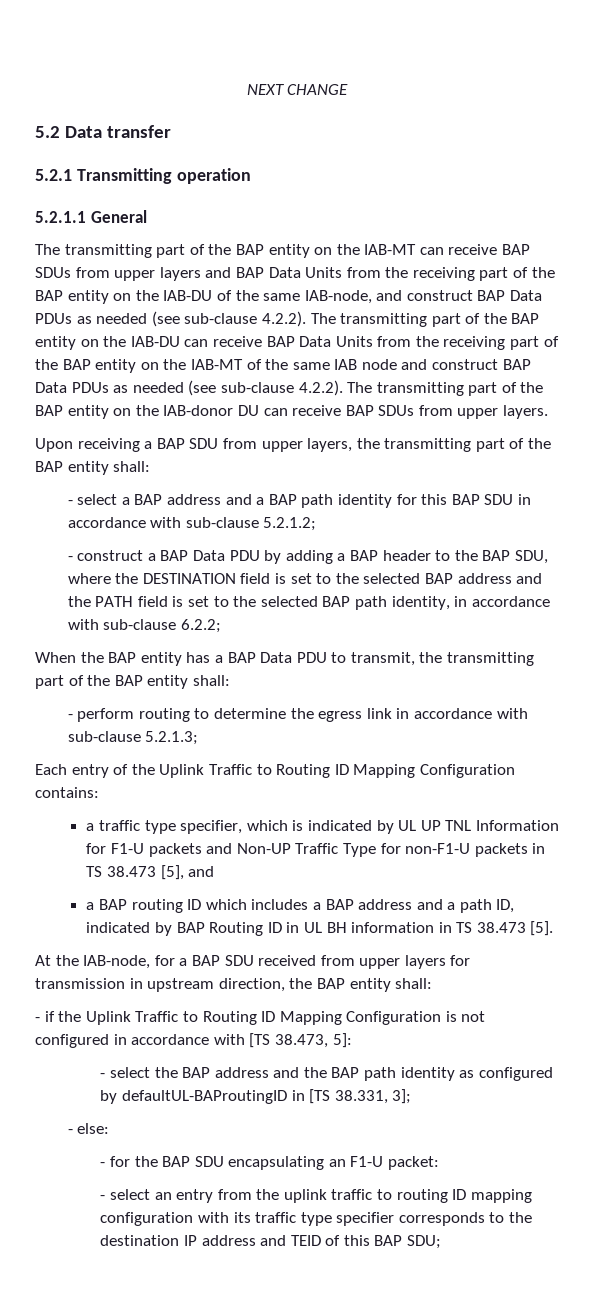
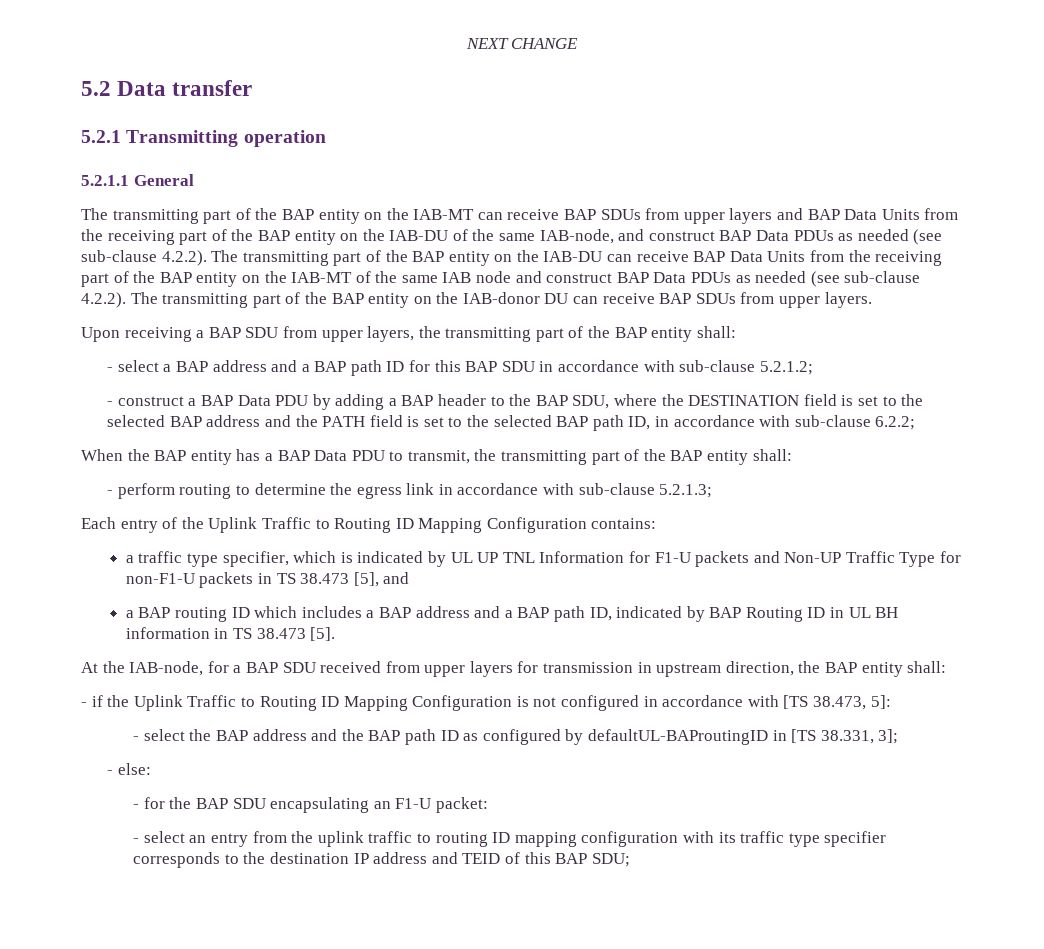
[337,494,392,508] identity -> [386,361,405,372] ID
[391,596,450,610] identity, -> [628,416,651,430] ID,
(456, 906) none -> [517,607,550,618] BAP
[400,1067,455,1081] identity -> [440,730,459,741] ID

